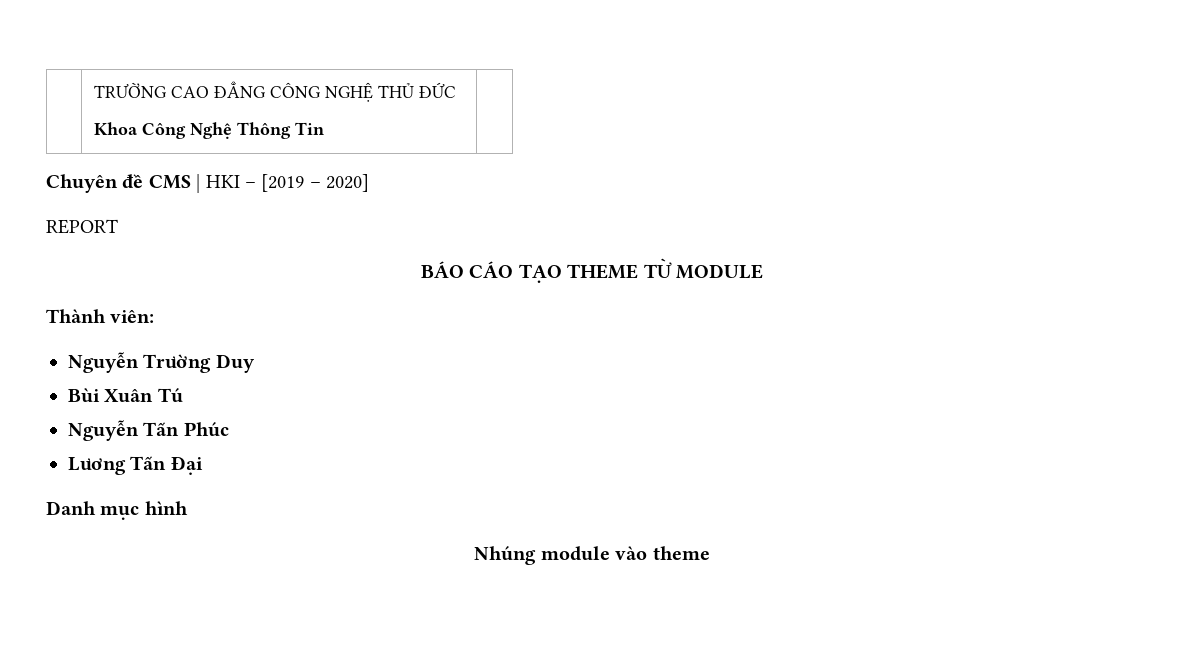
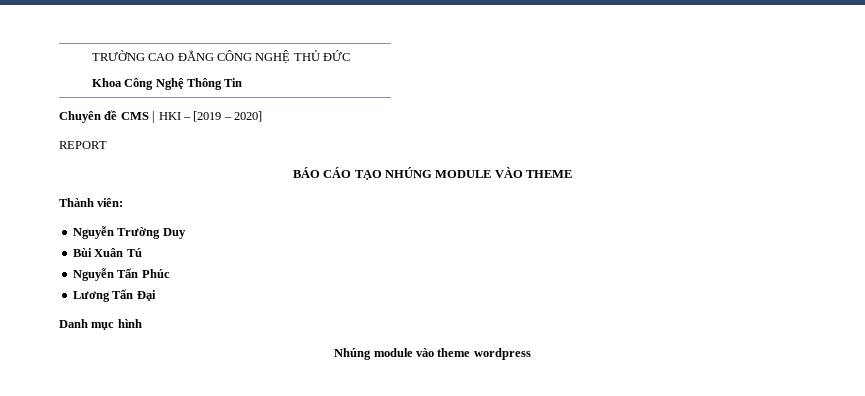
(562, 273) none -> [385,167,523,178] NHÚNG MODULE VÀO
[643,258,763,279] TỪ MODULE -> (573, 174) none
(710, 553) none -> [473,348,531,360] wordpress

